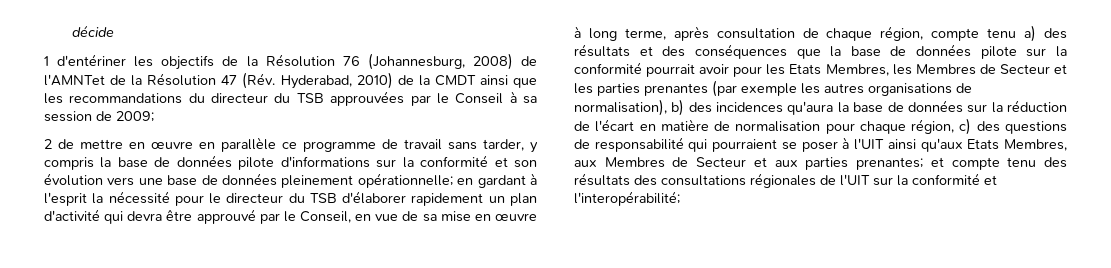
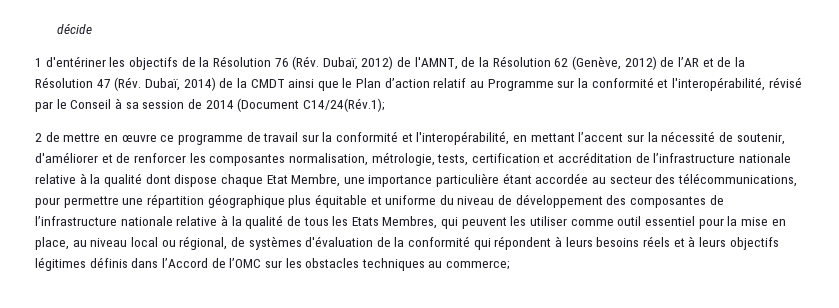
[367,53,537,70] [44,74,105,86] (Johannesburg, 2008) de l'AMNTet -> [292,56,714,70] (Rév. Dubaï, 2012) de l'AMNT, de la Résolution 62 (Genève, 2012) de l’AR et
[280,72,393,89] Hyderabad, 2010) -> [144,77,216,91] Dubaï, 2014)
[44,91,405,106] les recommandations du directeur du TSB approuvées -> [342,77,802,91] le Plan d’action relatif au Programme sur la conformité et l'interopérabilité, révisé
[116,111,154,122] 2009; -> [205,98,385,112] 2014 (Document C14/24(Rév.1);
[199,137,276,152] en parallèle -> (157, 138) none
[448,139,538,153] [44,155,537,170] [44,173,537,188] [44,191,537,206] [44,209,538,224] [574,25,1067,42] [574,44,1067,59] [574,62,1067,77] [574,80,972,97] [574,99,1067,116] [574,118,1067,135] [574,137,1067,152] [574,157,1067,170] [574,173,997,188] [574,191,680,206] sans tarder, y compris la base de données pilote d'informations sur la conformité et son évolution vers une base de données pleinement opérationnelle; en gardant à l'esprit la nécessité pour le directeur du TSB d'élaborer rapidement un plan d'activité qui devra être approuvé par le Conseil, en vue de sa mise en œuvre à long terme, après consultation de chaque région, compte tenu a) des résultats et des conséquences que la base de données pilote sur la conformité pourrait avoir pour les Etats Membres, les Membres de Secteur et les parties prenantes (par exemple les autres organisations de normalisation), b) des incidences qu'aura la base de données sur la réduction de l'écart en matière de normalisation pour chaque région, c) des questions de responsabilité qui pourraient se poser à l'UIT ainsi qu'aux Etats Membres, aux Membres de Secteur et aux parties prenantes; et compte tenu des résultats des consultations régionales de l'UIT sur la conformité et l'interopérabilité; -> [301,131,785,145] [35,152,792,166] [35,173,797,187] [35,194,724,208] [35,215,786,229] [35,236,779,250] [35,257,511,271] sur la conformité et l'interopérabilité, en mettant l’accent sur la nécessité de soutenir, d'améliorer et de renforcer les composantes normalisation, métrologie, tests, certification et accréditation de l’infrastructure nationale relative à la qualité dont dispose chaque Etat Membre, une importance particulière étant accordée au secteur des télécommunications, pour permettre une répartition géographique plus équitable et uniforme du niveau de développement des composantes de l’infrastructure nationale relative à la qualité de tous les Etats Membres, qui peuvent les utiliser comme outil essentiel pour la mise en place, au niveau local ou régional, de systèmes d'évaluation de la conformité qui répondent à leurs besoins réels et à leurs objectifs légitimes définis dans l’Accord de l’OMC sur les obstacles techniques au commerce;

